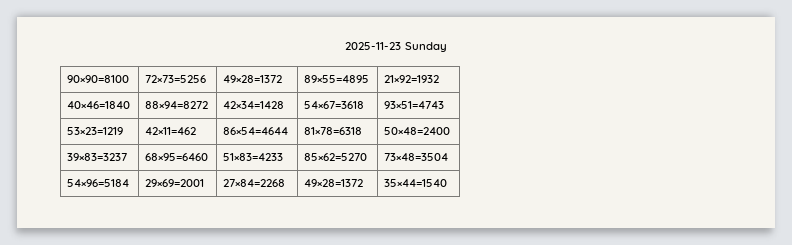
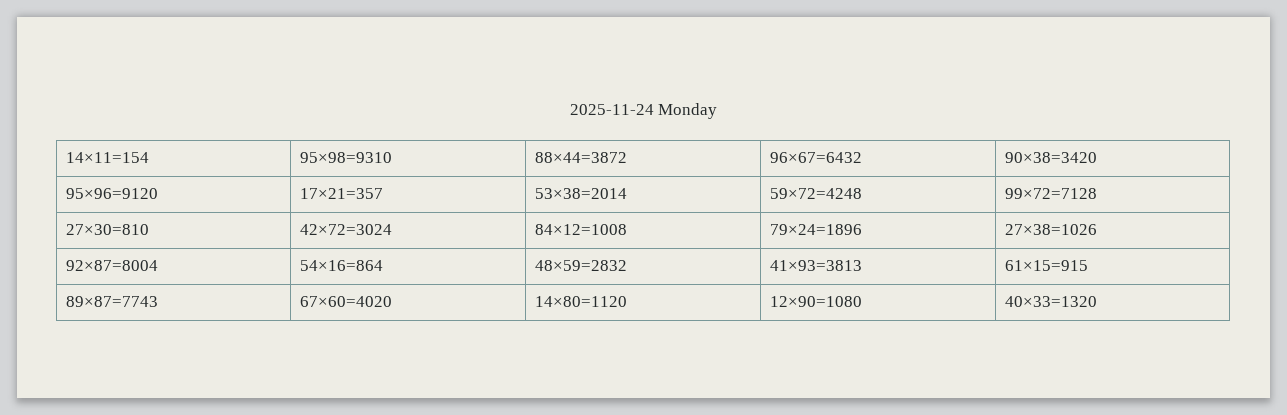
[345,42,447,52] [67,75,130,83] [145,75,207,83] [223,75,283,83] [304,75,370,83] [384,75,440,83] [67,101,131,109] [145,101,209,109] [223,101,285,109] [304,101,365,109] [384,101,445,109] [67,127,124,135] [145,127,197,135] [223,127,289,135] [304,127,363,135] [384,127,451,135] [67,153,128,161] [145,153,209,161] [223,153,284,161] [304,153,368,161] [384,153,449,161] [67,179,130,187] [145,179,205,187] [223,179,286,187] [304,179,364,187] [384,179,448,187] 2025-11-23 Sunday // 90×90=8100 | 72×73=5256 | 49×28=1372 | 89×55=4895 | 21×92=1932 // 40×46=1840 | 88×94=8272 | 42×34=1428 | 54×67=3618 | 93×51=4743 // 53×23=1219 | 42×11=462 | 86×54=4644 | 81×78=6318 | 50×48=2400 // 39×83=3237 | 68×95=6460 | 51×83=4233 | 85×62=5270 | 73×48=3504 // 54×96=5184 | 29×69=2001 | 27×84=2268 | 49×28=1372 | 35×44=1540 -> [569,103,718,119] [66,152,150,163] [300,152,393,163] [535,152,628,163] [770,152,863,163] [1005,152,1098,163] [66,188,159,199] [300,188,384,199] [535,188,628,199] [770,188,863,199] [1005,188,1098,199] [66,224,150,235] [300,224,393,235] [535,224,628,235] [770,224,863,235] [1005,224,1098,235] [66,260,159,271] [300,260,384,271] [535,260,628,271] [770,260,863,271] [1005,260,1089,271] [66,296,159,307] [300,296,393,307] [535,296,628,307] [770,296,863,307] [1005,296,1098,307] 2025-11-24 Monday // 14×11=154 | 95×98=9310 | 88×44=3872 | 96×67=6432 | 90×38=3420 // 95×96=9120 | 17×21=357 | 53×38=2014 | 59×72=4248 | 99×72=7128 // 27×30=810 | 42×72=3024 | 84×12=1008 | 79×24=1896 | 27×38=1026 // 92×87=8004 | 54×16=864 | 48×59=2832 | 41×93=3813 | 61×15=915 // 89×87=7743 | 67×60=4020 | 14×80=1120 | 12×90=1080 | 40×33=1320

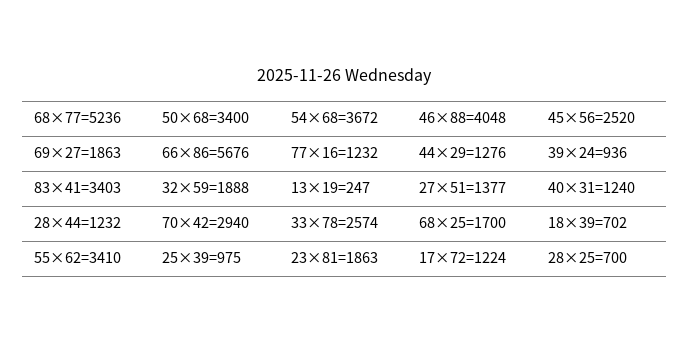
[569,103,718,119] [66,152,150,163] [300,152,393,163] [535,152,628,163] [770,152,863,163] [1005,152,1098,163] [66,188,159,199] [300,188,384,199] [535,188,628,199] [770,188,863,199] [1005,188,1098,199] [66,224,150,235] [300,224,393,235] [535,224,628,235] [770,224,863,235] [1005,224,1098,235] [66,260,159,271] [300,260,384,271] [535,260,628,271] [770,260,863,271] [1005,260,1089,271] [66,296,159,307] [300,296,393,307] [535,296,628,307] [770,296,863,307] [1005,296,1098,307] 2025-11-24 Monday // 14×11=154 | 95×98=9310 | 88×44=3872 | 96×67=6432 | 90×38=3420 // 95×96=9120 | 17×21=357 | 53×38=2014 | 59×72=4248 | 99×72=7128 // 27×30=810 | 42×72=3024 | 84×12=1008 | 79×24=1896 | 27×38=1026 // 92×87=8004 | 54×16=864 | 48×59=2832 | 41×93=3813 | 61×15=915 // 89×87=7743 | 67×60=4020 | 14×80=1120 | 12×90=1080 | 40×33=1320 -> [256,68,433,85] [34,112,122,123] [162,112,250,123] [291,112,379,123] [419,112,507,123] [548,112,636,123] [34,147,122,158] [162,147,250,158] [291,147,379,158] [419,147,507,158] [548,147,628,158] [34,182,122,193] [162,182,250,193] [291,182,371,193] [419,182,507,193] [548,182,636,193] [34,217,122,228] [162,217,250,228] [291,217,379,228] [419,217,507,228] [548,217,628,228] [34,252,122,263] [162,252,242,263] [291,252,379,263] [419,252,507,263] [548,252,628,263] 2025-11-26 Wednesday // 68×77=5236 | 50×68=3400 | 54×68=3672 | 46×88=4048 | 45×56=2520 // 69×27=1863 | 66×86=5676 | 77×16=1232 | 44×29=1276 | 39×24=936 // 83×41=3403 | 32×59=1888 | 13×19=247 | 27×51=1377 | 40×31=1240 // 28×44=1232 | 70×42=2940 | 33×78=2574 | 68×25=1700 | 18×39=702 // 55×62=3410 | 25×39=975 | 23×81=1863 | 17×72=1224 | 28×25=700

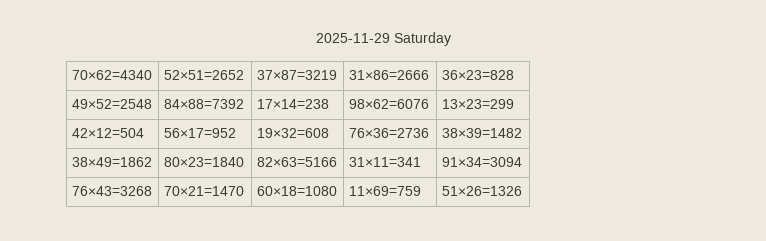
[256,68,433,85] [34,112,122,123] [162,112,250,123] [291,112,379,123] [419,112,507,123] [548,112,636,123] [34,147,122,158] [162,147,250,158] [291,147,379,158] [419,147,507,158] [548,147,628,158] [34,182,122,193] [162,182,250,193] [291,182,371,193] [419,182,507,193] [548,182,636,193] [34,217,122,228] [162,217,250,228] [291,217,379,228] [419,217,507,228] [548,217,628,228] [34,252,122,263] [162,252,242,263] [291,252,379,263] [419,252,507,263] [548,252,628,263] 2025-11-26 Wednesday // 68×77=5236 | 50×68=3400 | 54×68=3672 | 46×88=4048 | 45×56=2520 // 69×27=1863 | 66×86=5676 | 77×16=1232 | 44×29=1276 | 39×24=936 // 83×41=3403 | 32×59=1888 | 13×19=247 | 27×51=1377 | 40×31=1240 // 28×44=1232 | 70×42=2940 | 33×78=2574 | 68×25=1700 | 18×39=702 // 55×62=3410 | 25×39=975 | 23×81=1863 | 17×72=1224 | 28×25=700 -> [315,32,451,46] [71,70,152,80] [163,70,244,80] [256,70,337,80] [348,70,429,80] [441,70,514,80] [71,99,152,109] [163,99,244,109] [256,99,329,109] [348,99,429,109] [441,99,514,109] [71,128,144,138] [163,128,236,138] [256,128,329,138] [348,128,429,138] [441,128,522,138] [71,157,152,167] [163,157,244,167] [256,157,337,167] [348,157,421,167] [441,157,522,167] [71,186,152,196] [163,186,244,196] [256,186,337,196] [348,186,421,196] [441,186,522,196] 2025-11-29 Saturday // 70×62=4340 | 52×51=2652 | 37×87=3219 | 31×86=2666 | 36×23=828 // 49×52=2548 | 84×88=7392 | 17×14=238 | 98×62=6076 | 13×23=299 // 42×12=504 | 56×17=952 | 19×32=608 | 76×36=2736 | 38×39=1482 // 38×49=1862 | 80×23=1840 | 82×63=5166 | 31×11=341 | 91×34=3094 // 76×43=3268 | 70×21=1470 | 60×18=1080 | 11×69=759 | 51×26=1326

